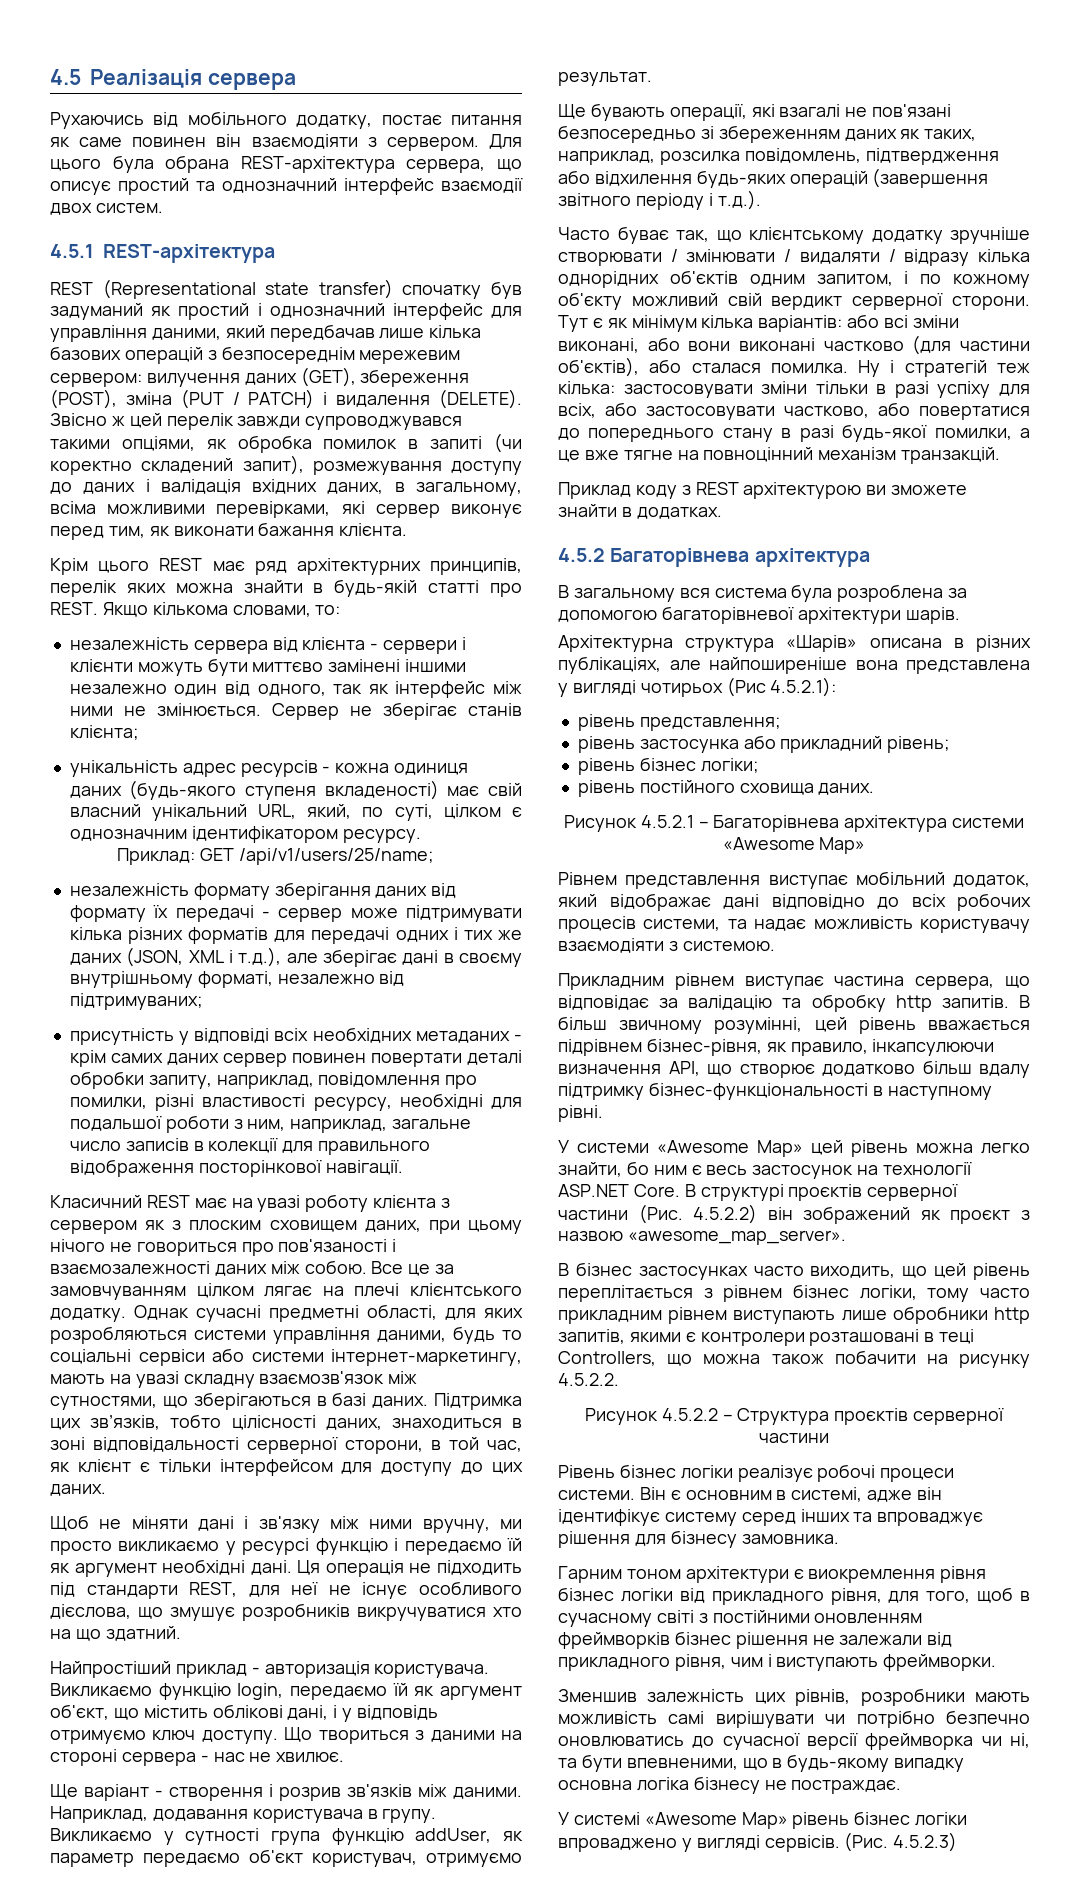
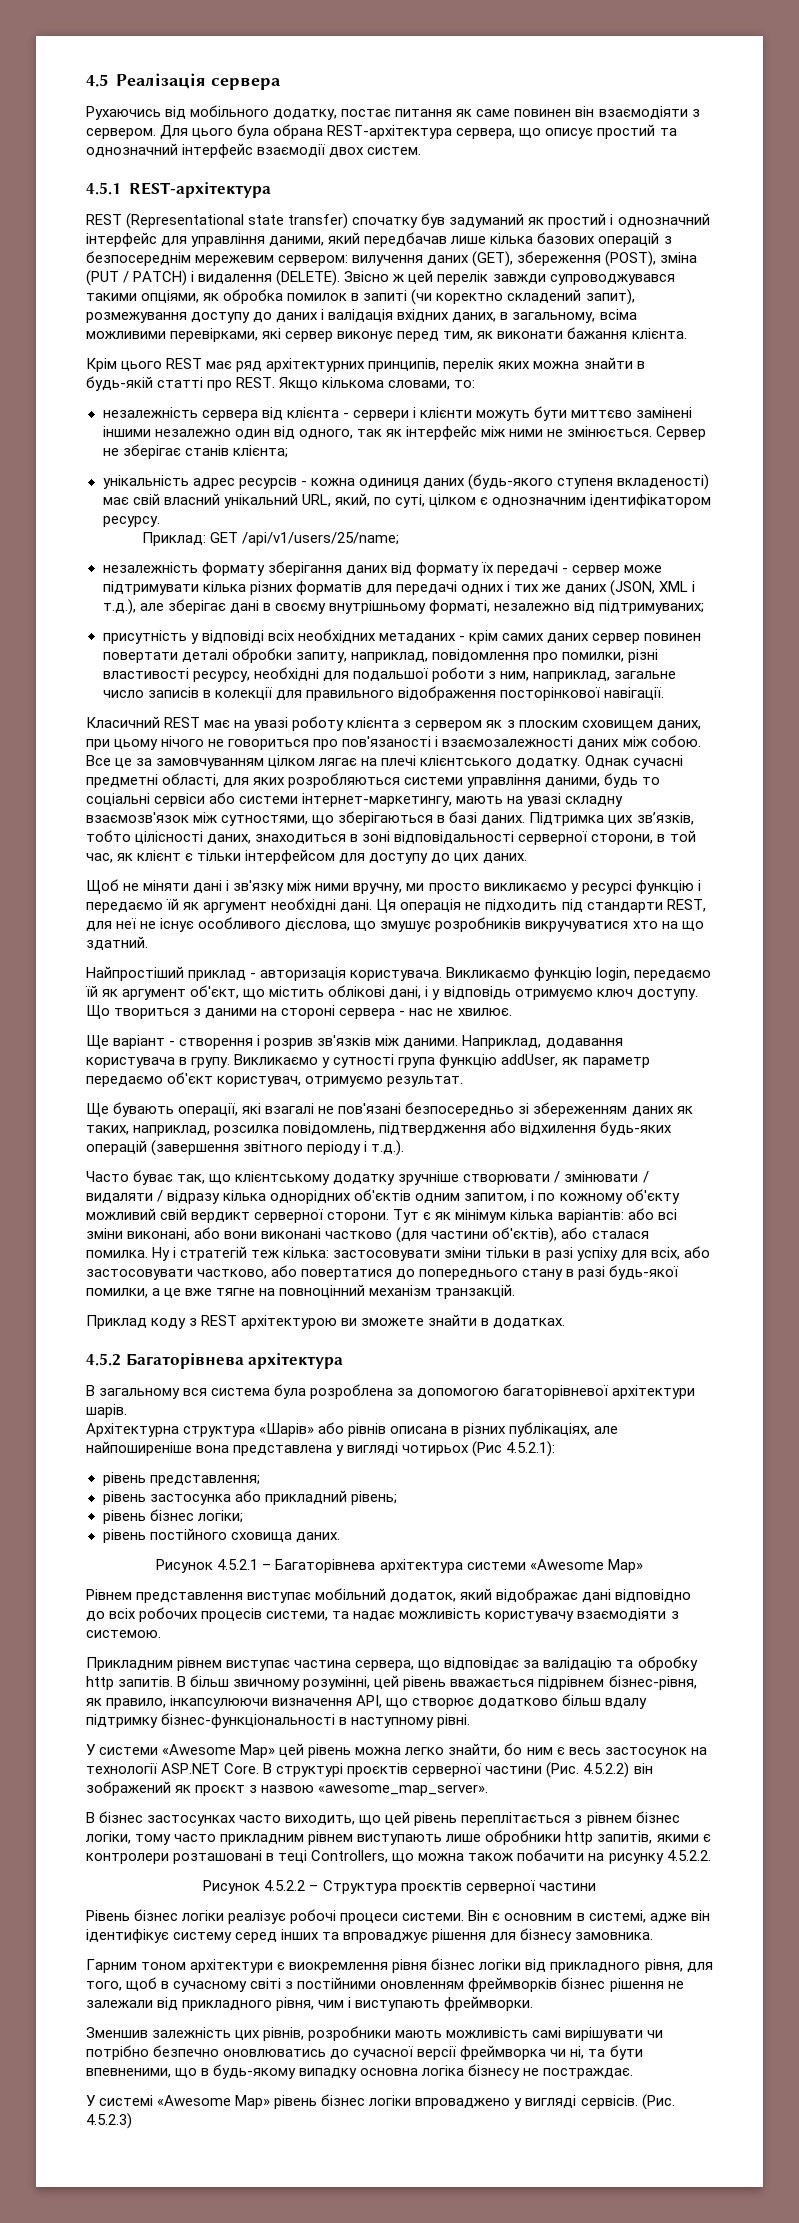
(858, 643) none -> [318,1422,387,1437] або рівнів

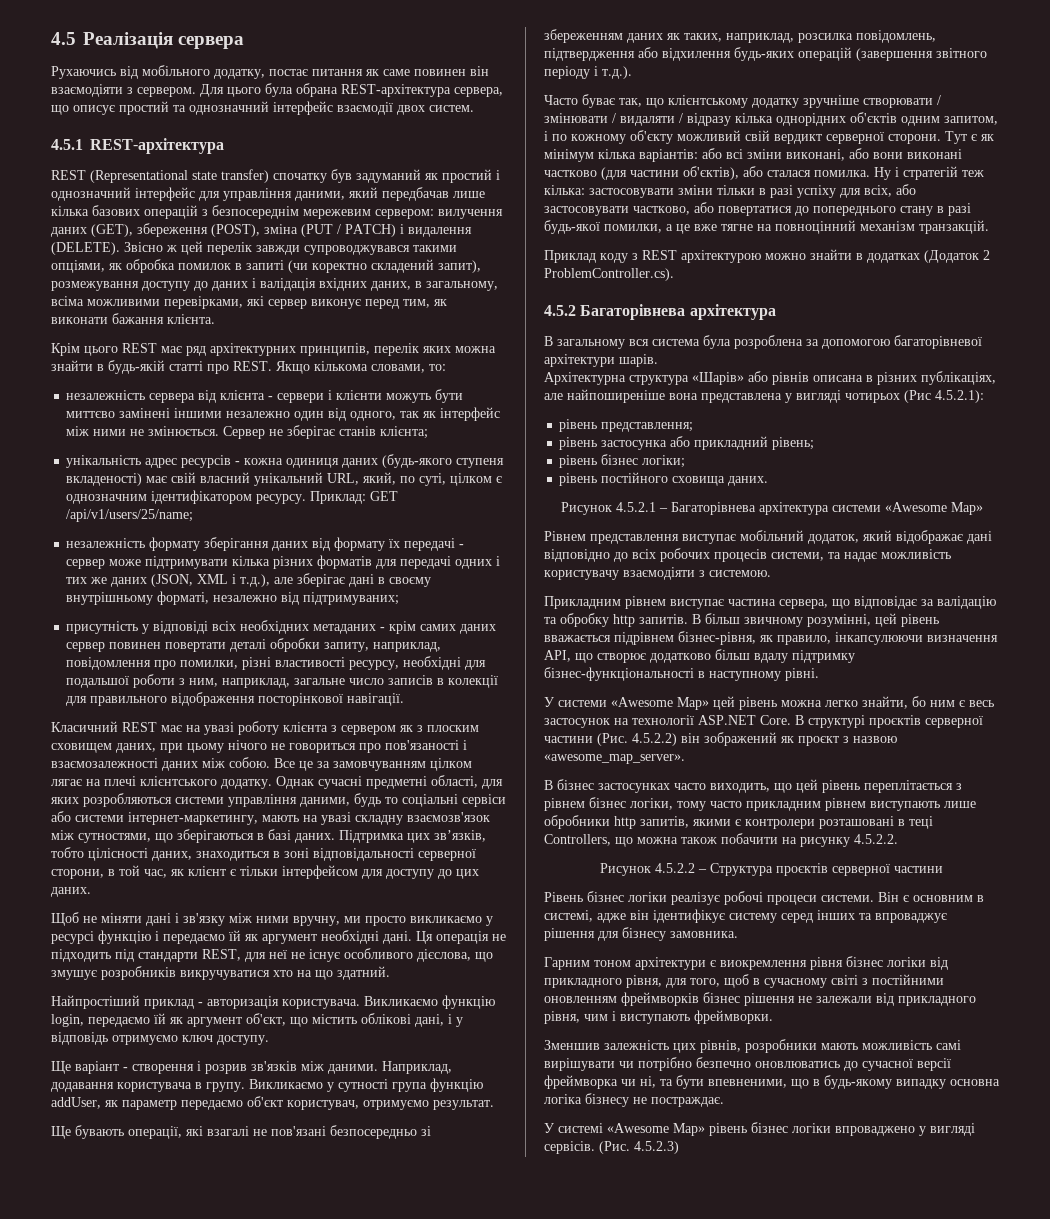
(160, 521) // -> (307, 499) none
[86,1005,512,1019] Що твориться з даними на стороні сервера - нас не хвилює. -> (269, 1040) none
[341,1314,566,1328] ви зможете знайти в додатках. -> [765,249,990,263] [544,268,674,281] можно знайти в додатках (Додаток 2 ProblemController.cs).

